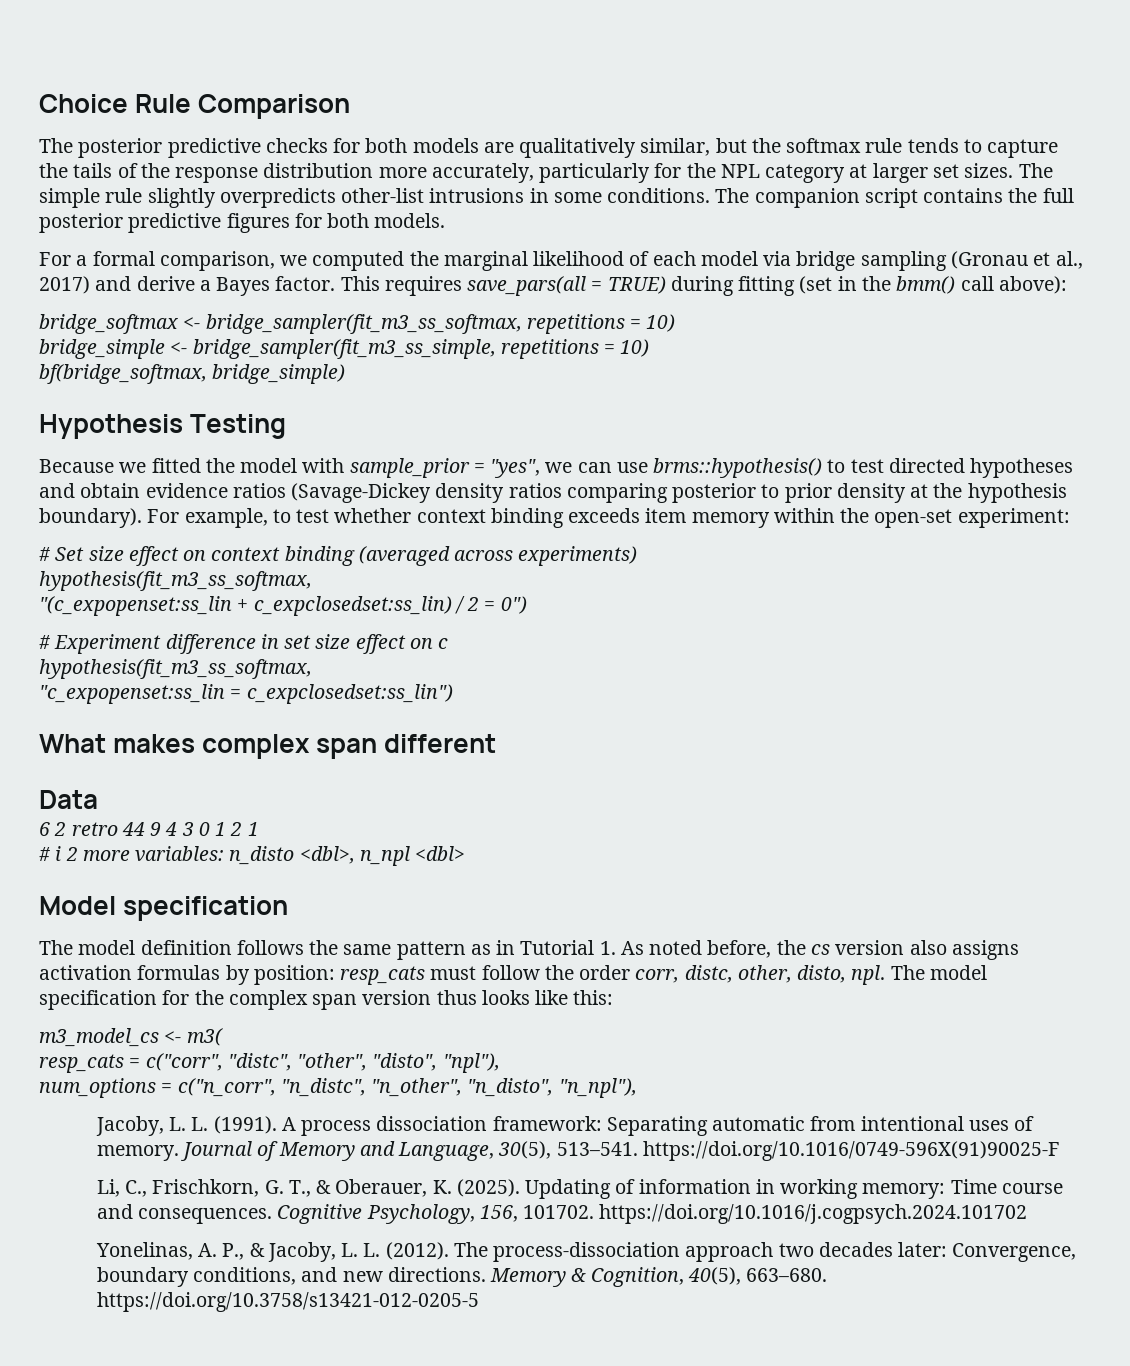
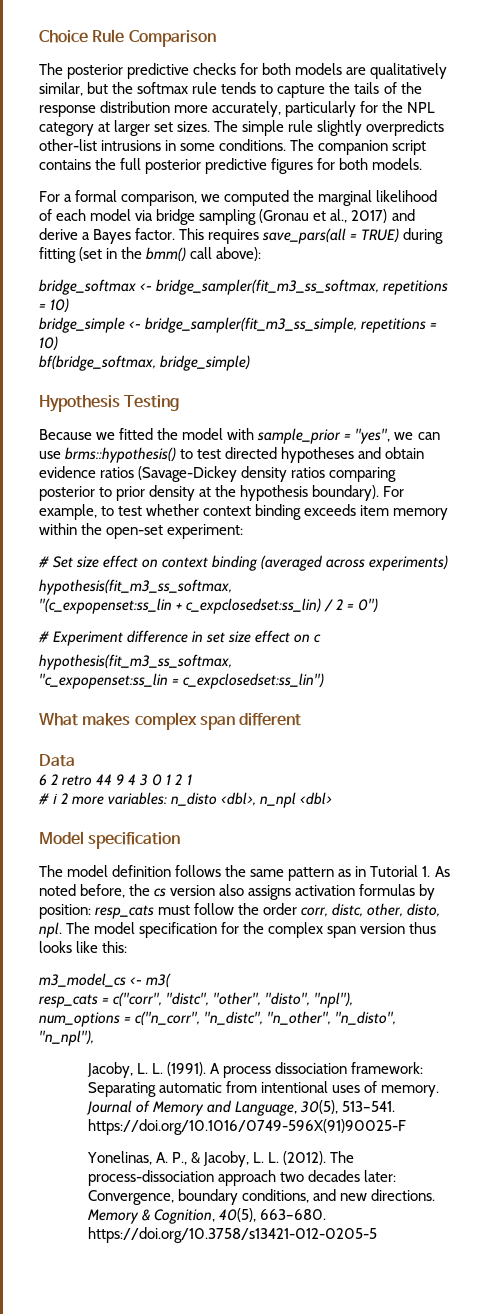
[96,1179,1064,1199] [96,1204,1028,1224] // Li, C., Frischkorn, G. T., & Oberauer, K. (2025). Updating of information in working memory: Time course and consequences. Cognitive Psychology, 156, 101702. https://doi.org/10.1016/j.cogpsych.2024.101702 -> (406, 1127) none

